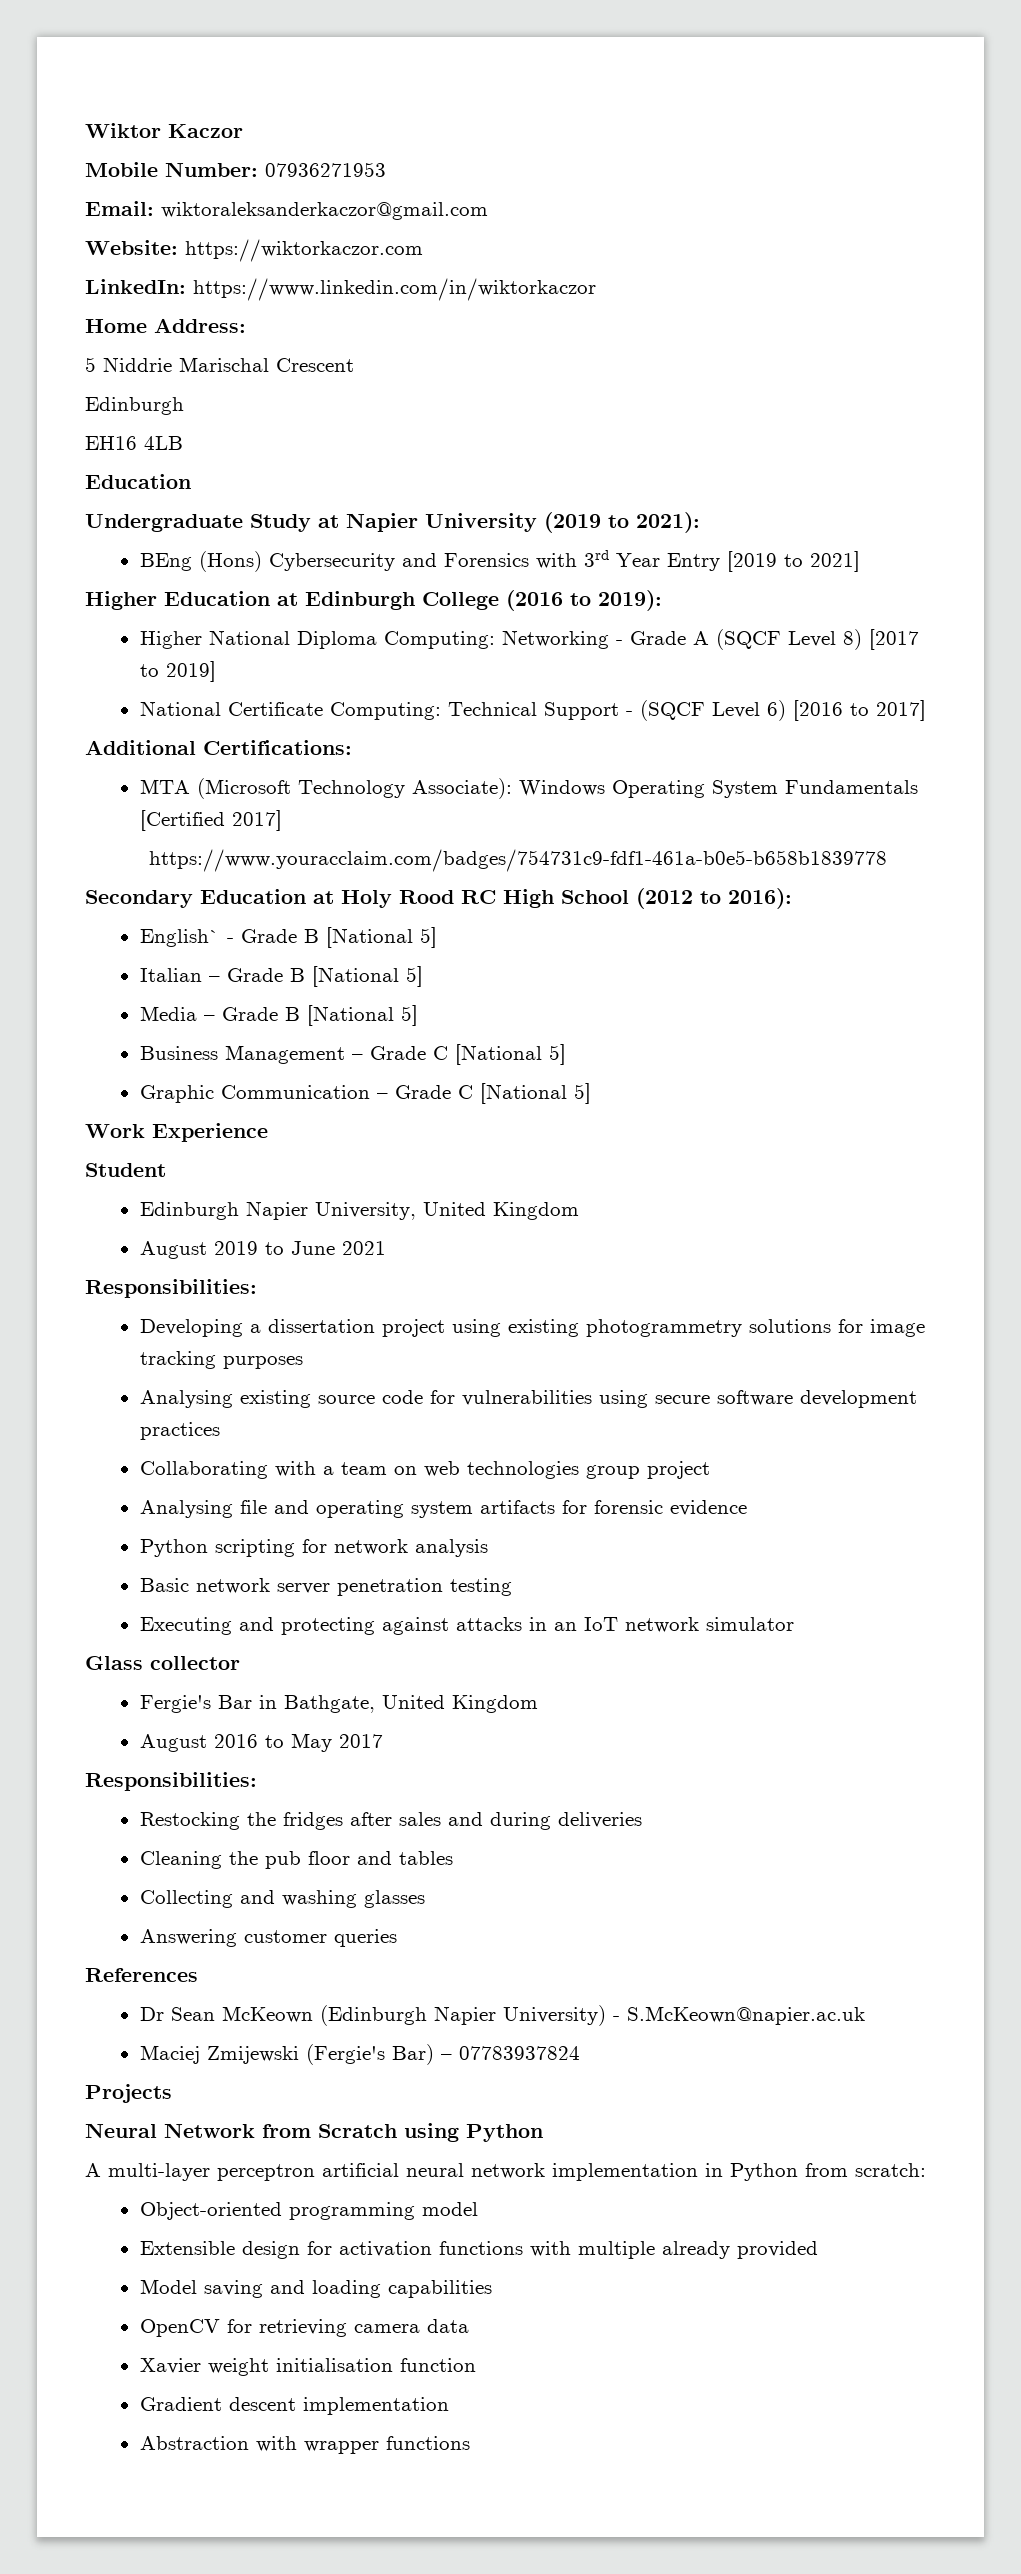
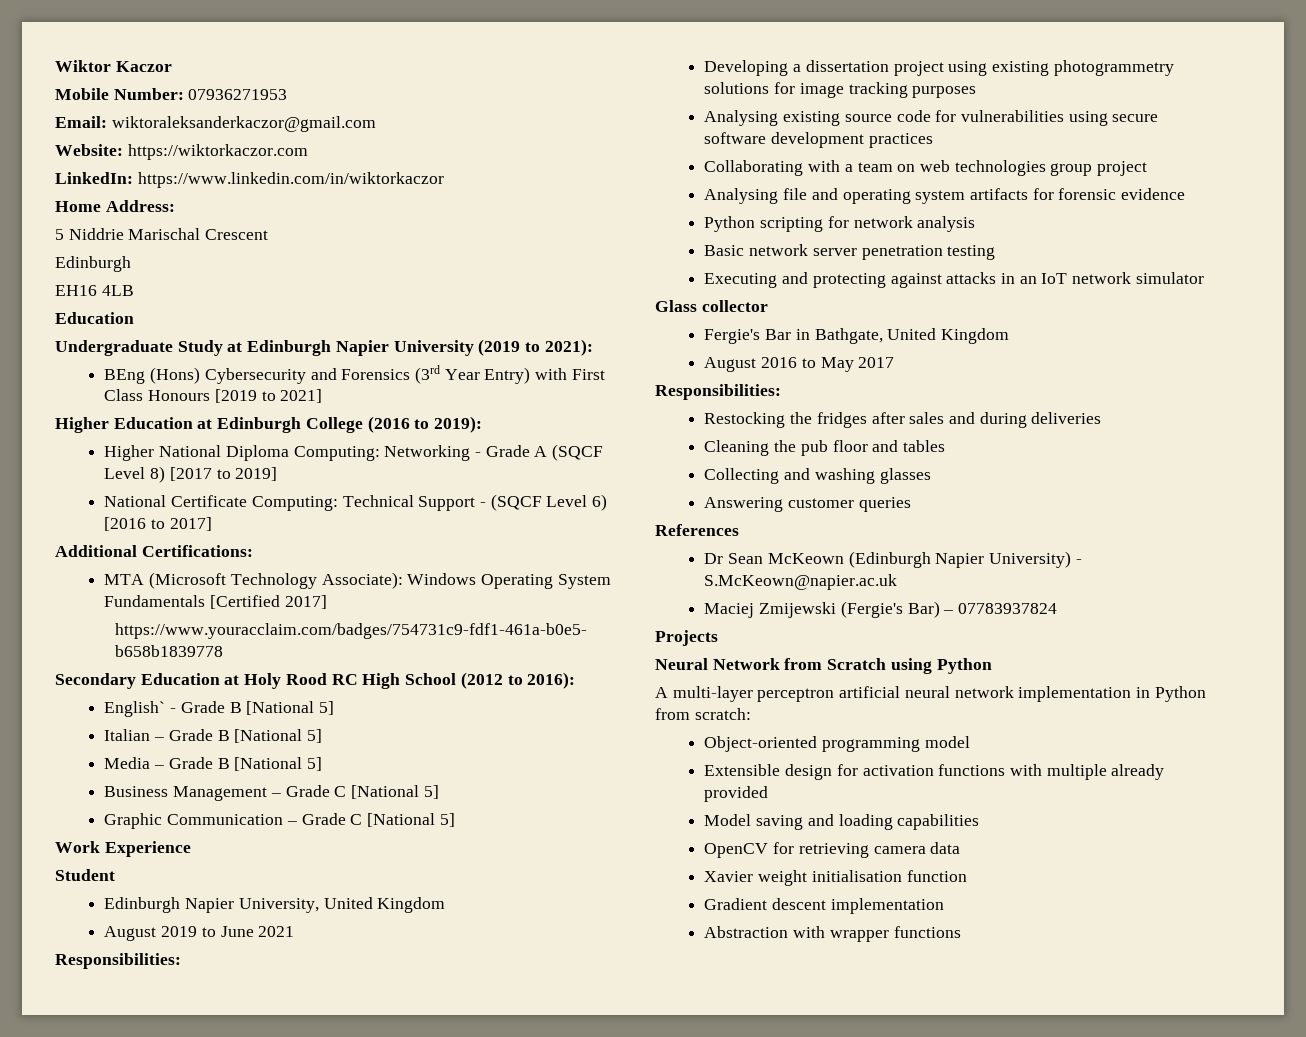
(339, 521) none -> [247,340,332,356] Edinburgh
[535,550,720,571] with 3rd Year Entry -> [414,365,605,384] [104,389,211,401] (3rd Year Entry) with First Class Honours

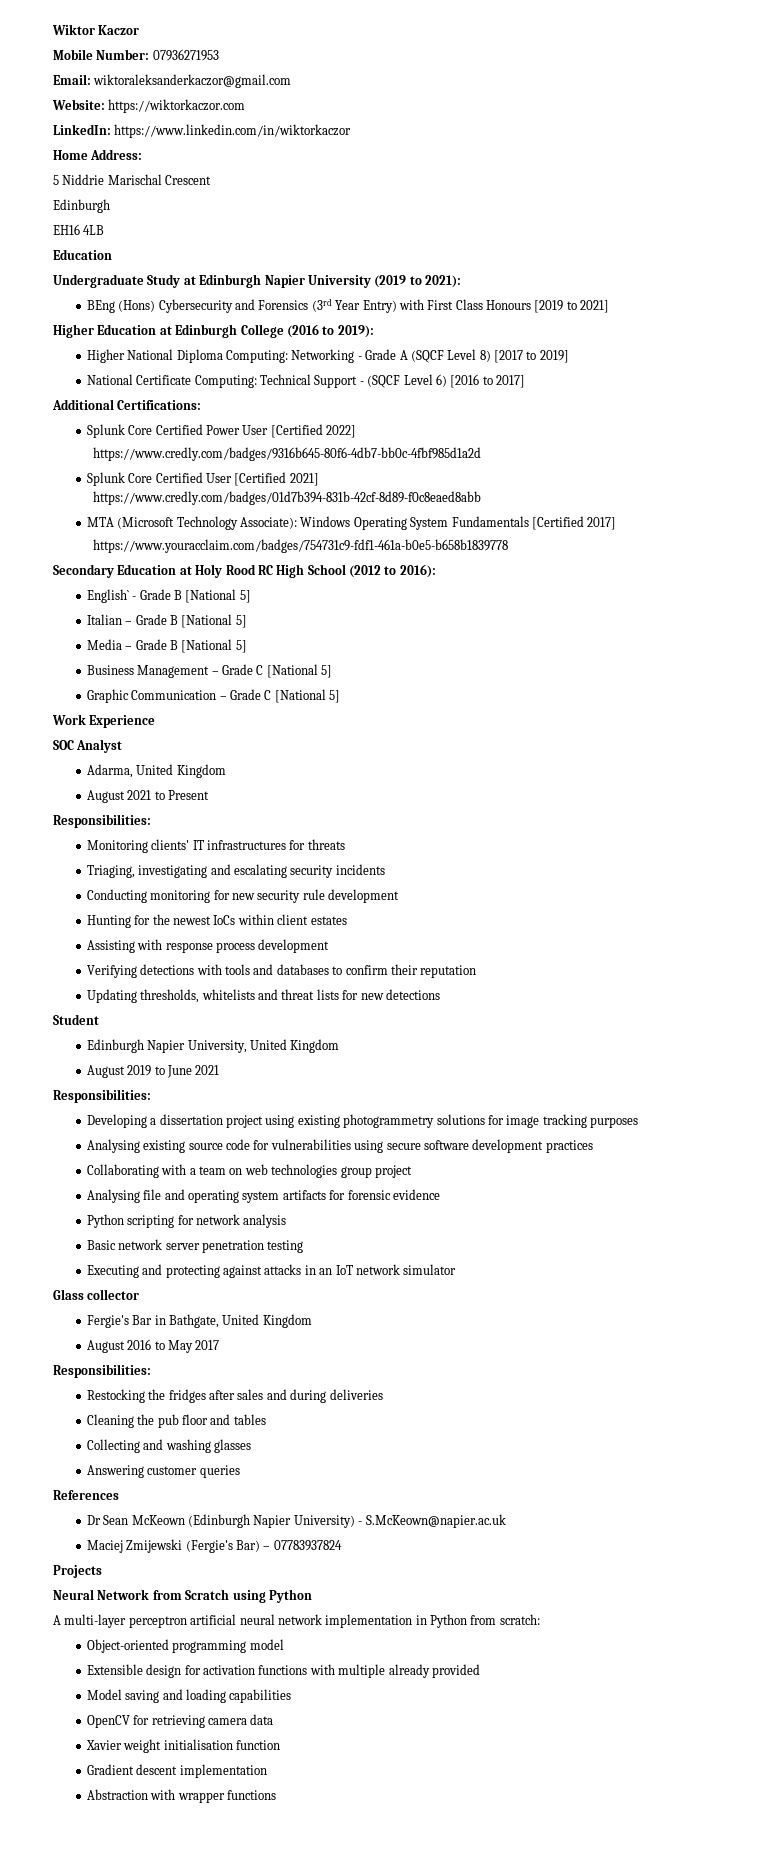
(253, 551) none -> [86,424,357,438] [93,447,482,461] [86,472,319,486] [93,491,482,505] // Splunk Core Certified Power User [Certified 2022] // https://www.credly.com/badges/9316b645-80f6-4db7-bb0c-4fbf985d1a2d // Splunk Core Certified User [Certified 2021] // https://www.credly.com/badges/01d7b394-831b-42cf-8d89-f0c8eaed8abb
(191, 849) none -> [53,739,123,753] [86,764,226,778] [86,790,210,803] [53,814,151,828] [86,839,345,853] [86,864,385,878] [86,889,400,903] [86,914,347,928] [86,939,330,953] [86,964,477,978] [86,989,440,1003] // SOC Analyst // Adarma, United Kingdom // August 2021 to Present // Responsibilities: // Monitoring clients' IT infrastructures for threats // Triaging, investigating and escalating security incidents // Conducting monitoring for new security rule development // Hunting for the newest IoCs within client estates // Assisting with response process development // Verifying detections with tools and databases to confirm their reputation // Updating thresholds, whitelists and threat lists for new detections

